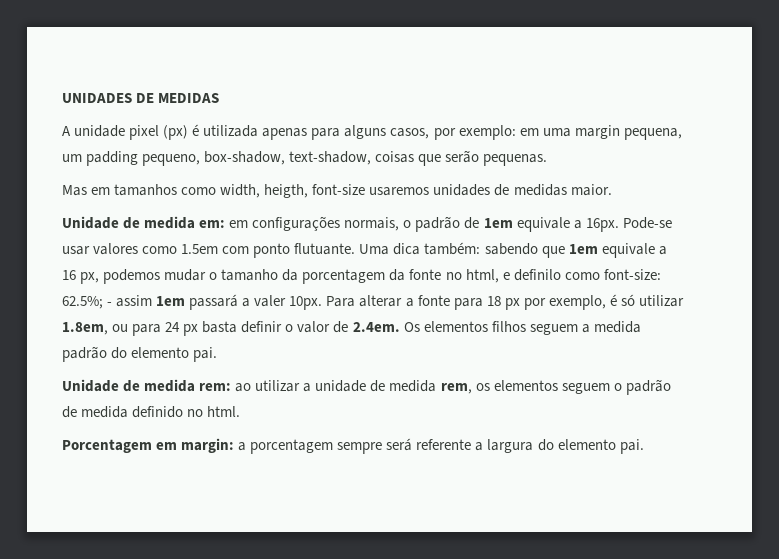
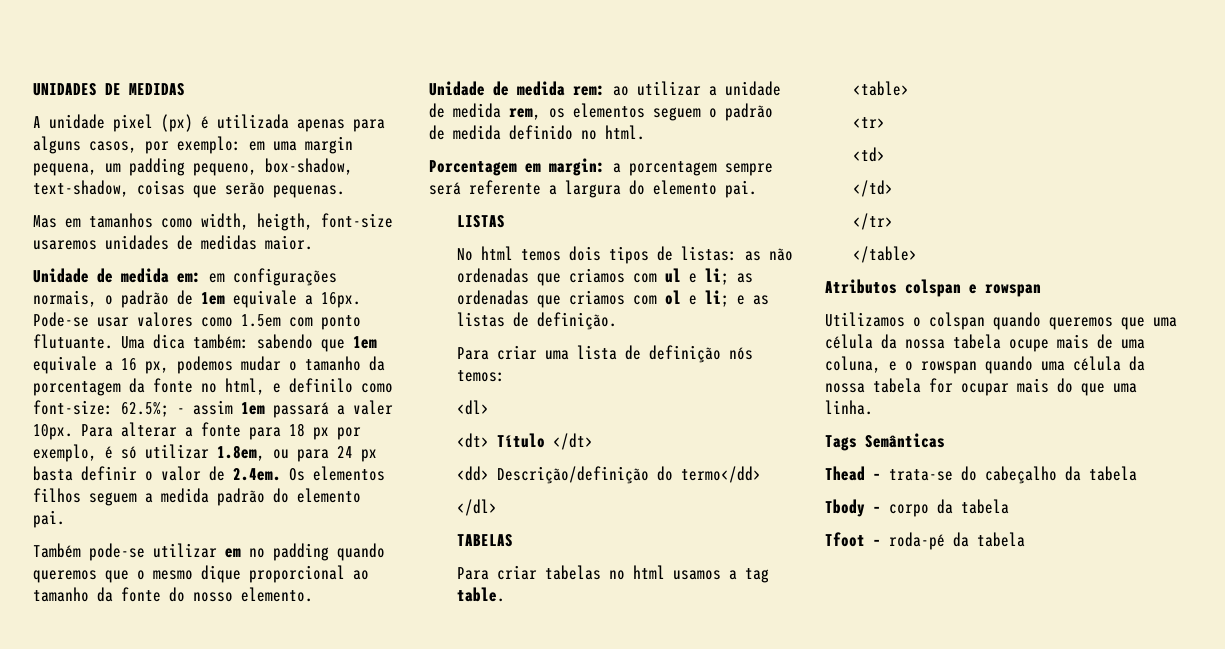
(218, 354) none -> [33,543,385,561] [33,565,369,583] [33,587,313,602] // Também pode-se utilizar em no padding quando queremos que o mesmo dique proporcional ao tamanho da fonte do nosso elemento.
(644, 446) none -> [457,215,506,228] [457,246,794,264] [457,268,754,286] [457,290,770,308] [457,312,618,330] [457,345,754,363] [457,370,506,382] [457,400,490,415] [457,433,594,450] [457,466,762,484] [457,499,498,516] [457,534,514,547] [457,565,770,583] [457,587,506,602] [853,81,910,96] [853,117,886,128] [853,147,886,162] [853,180,894,197] [853,213,894,230] [853,246,918,263] [825,279,1041,297] [825,312,1177,330] [825,334,1145,352] [825,356,1145,374] [825,378,1137,396] [825,400,873,415] [825,433,945,451] [825,466,1137,484] [825,499,1009,517] [825,532,1025,550] // LISTAS // No html temos dois tipos de listas: as não ordenadas que criamos com ul e li; as ordenadas que criamos com ol e li; e as listas de definição. // Para criar uma lista de definição nós temos: // <dl> // <dt> Título </dt> // <dd> Descrição/definição do termo</dd> // </dl> // TABELAS // Para criar tabelas no html usamos a tag table. // <table> // <tr> // <td> // </td> // </tr> // </table> // Atributos colspan e rowspan // Utilizamos o colspan quando queremos que uma célula da nossa tabela ocupe mais de uma coluna, e o rowspan quando uma célula da nossa tabela for ocupar mais do que uma linha. // Tags Semânticas // Thead – trata-se do cabeçalho da tabela // Tbody – corpo da tabela // Tfoot – roda-pé da tabela

